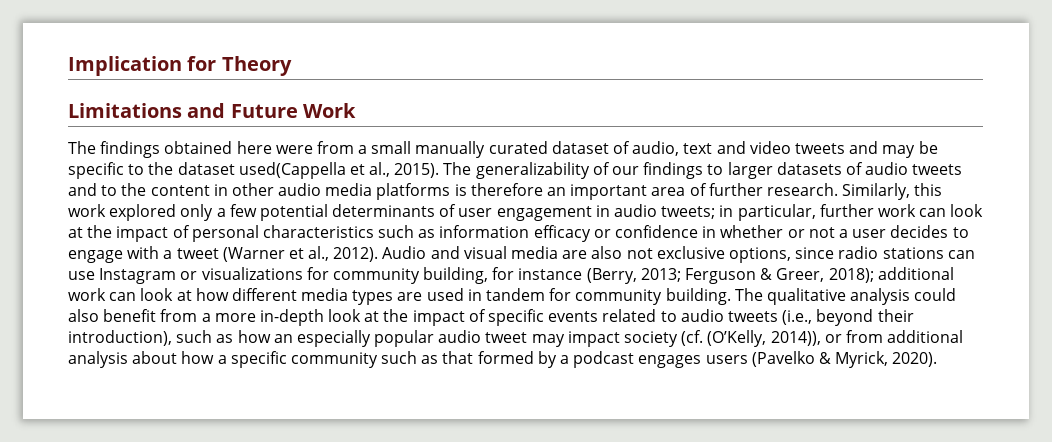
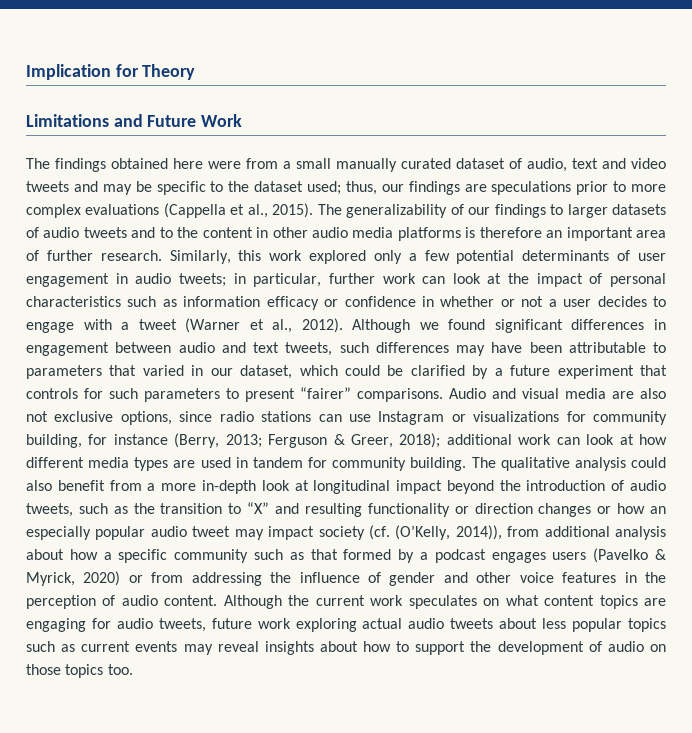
[238,162,346,179] used(Cappella -> [307,181,666,195] [26,203,226,218] used; thus, our findings are speculations prior to more complex evaluations (Cappella
(379, 254) none -> [352,319,667,333] [26,342,666,356] [26,365,668,379] [26,387,443,402] Although we found significant differences in engagement between audio and text tweets, such differences may have been attributable to parameters that varied in our dataset, which could be clarified by a future experiment that controls for such parameters to present “fairer” comparisons.
[383,309,914,326] [68,330,234,346] the impact of specific events related to audio tweets (i.e., beyond their introduction), such as -> [313,480,666,494] [26,502,612,517] longitudinal impact beyond the introduction of audio tweets, such as the transition to “X” and resulting functionality or direction changes or
[824,334,842,343] or -> (502, 532) none
[892,352,938,367] 2020). -> [83,571,667,586] [26,595,666,609] [26,618,666,632] [26,641,666,655] [26,664,133,678] 2020) or from addressing the influence of gender and other voice features in the perception of audio content. Although the current work speculates on what content topics are engaging for audio tweets, future work exploring actual audio tweets about less popular topics such as current events may reveal insights about how to support the development of audio on those topics too.

